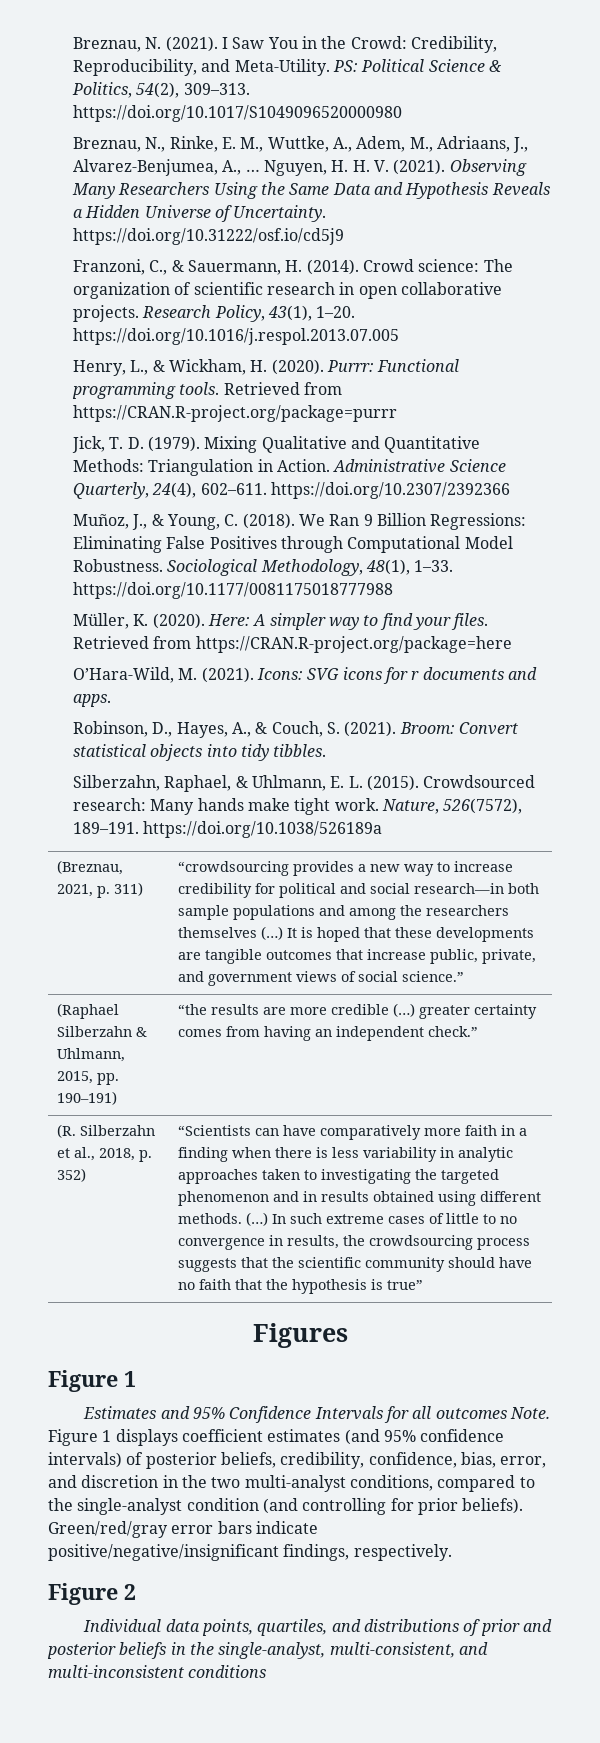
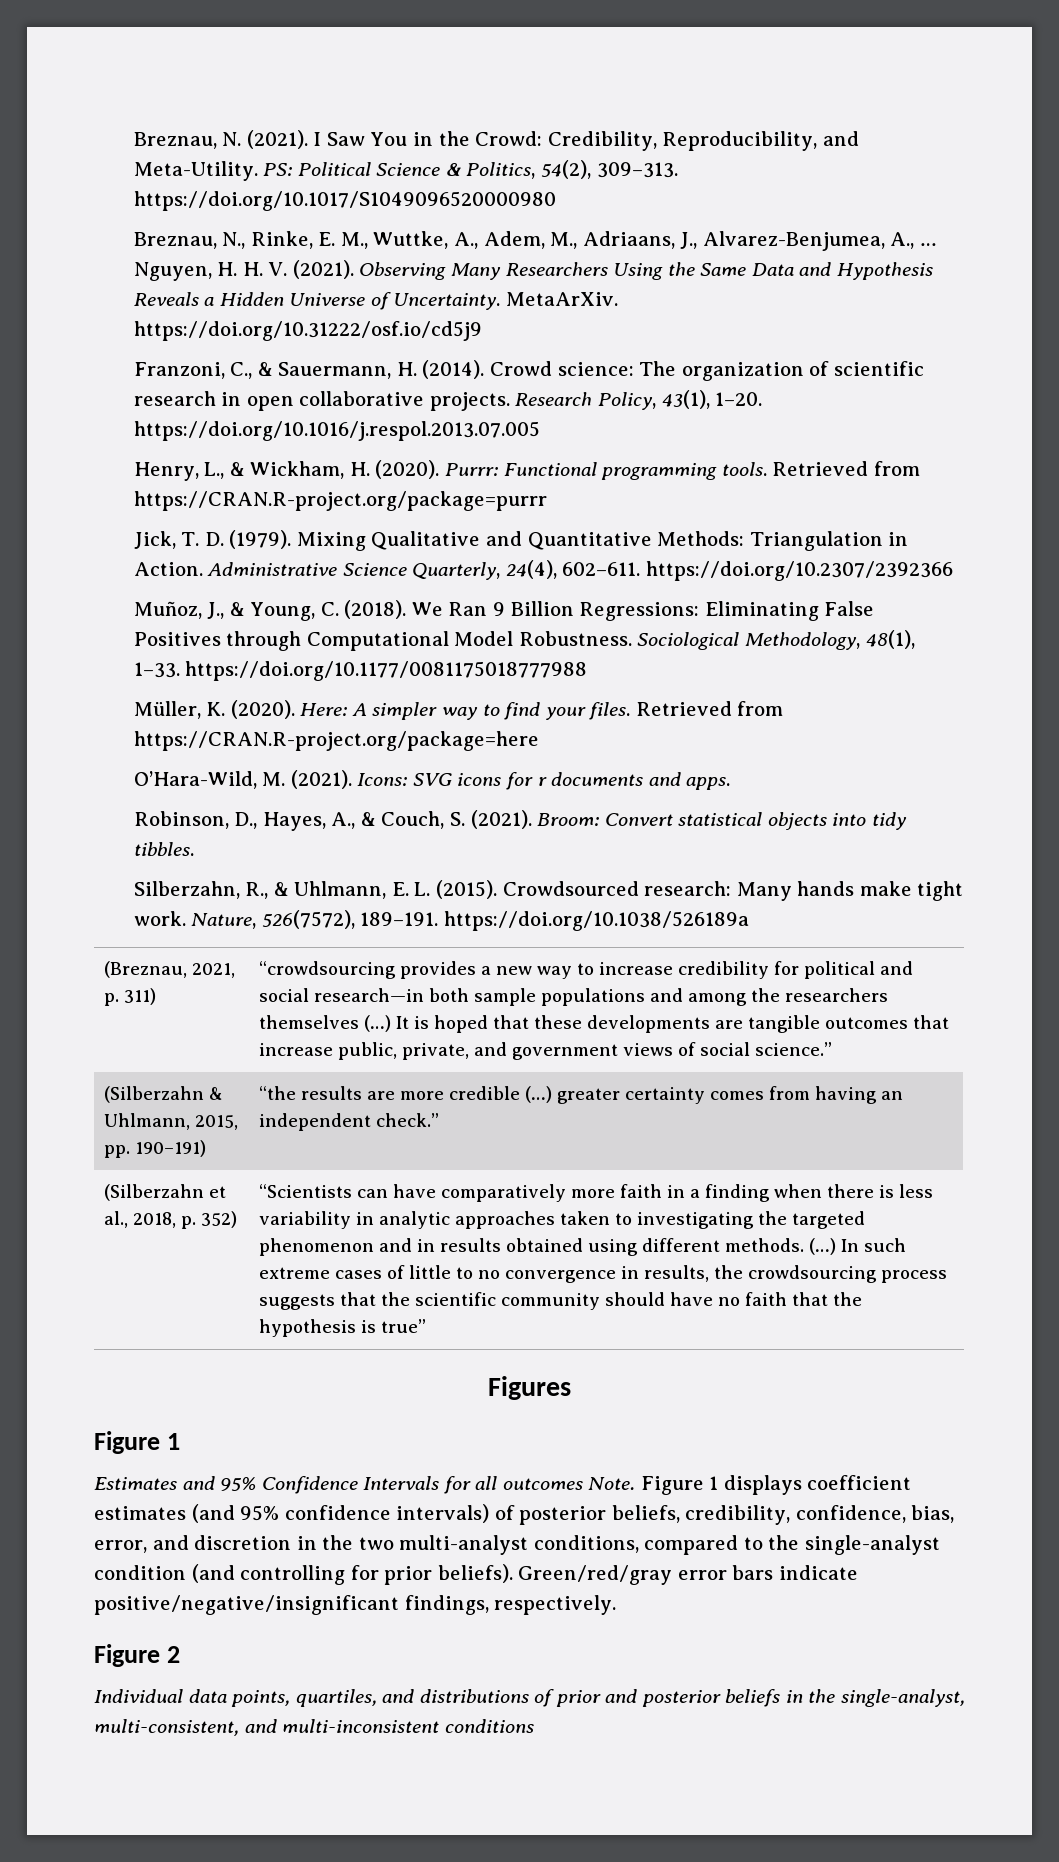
(327, 213) none -> [505,292,618,306] MetaArXiv.
[164,775,232,792] Raphael, -> [245,882,269,899] R.,
[57,1003,120,1019] [57,1026,133,1037] (Raphael Silberzahn -> [104,1086,205,1103] (Silberzahn
[57,1124,156,1138] (R. Silberzahn -> [104,1184,205,1201] (Silberzahn

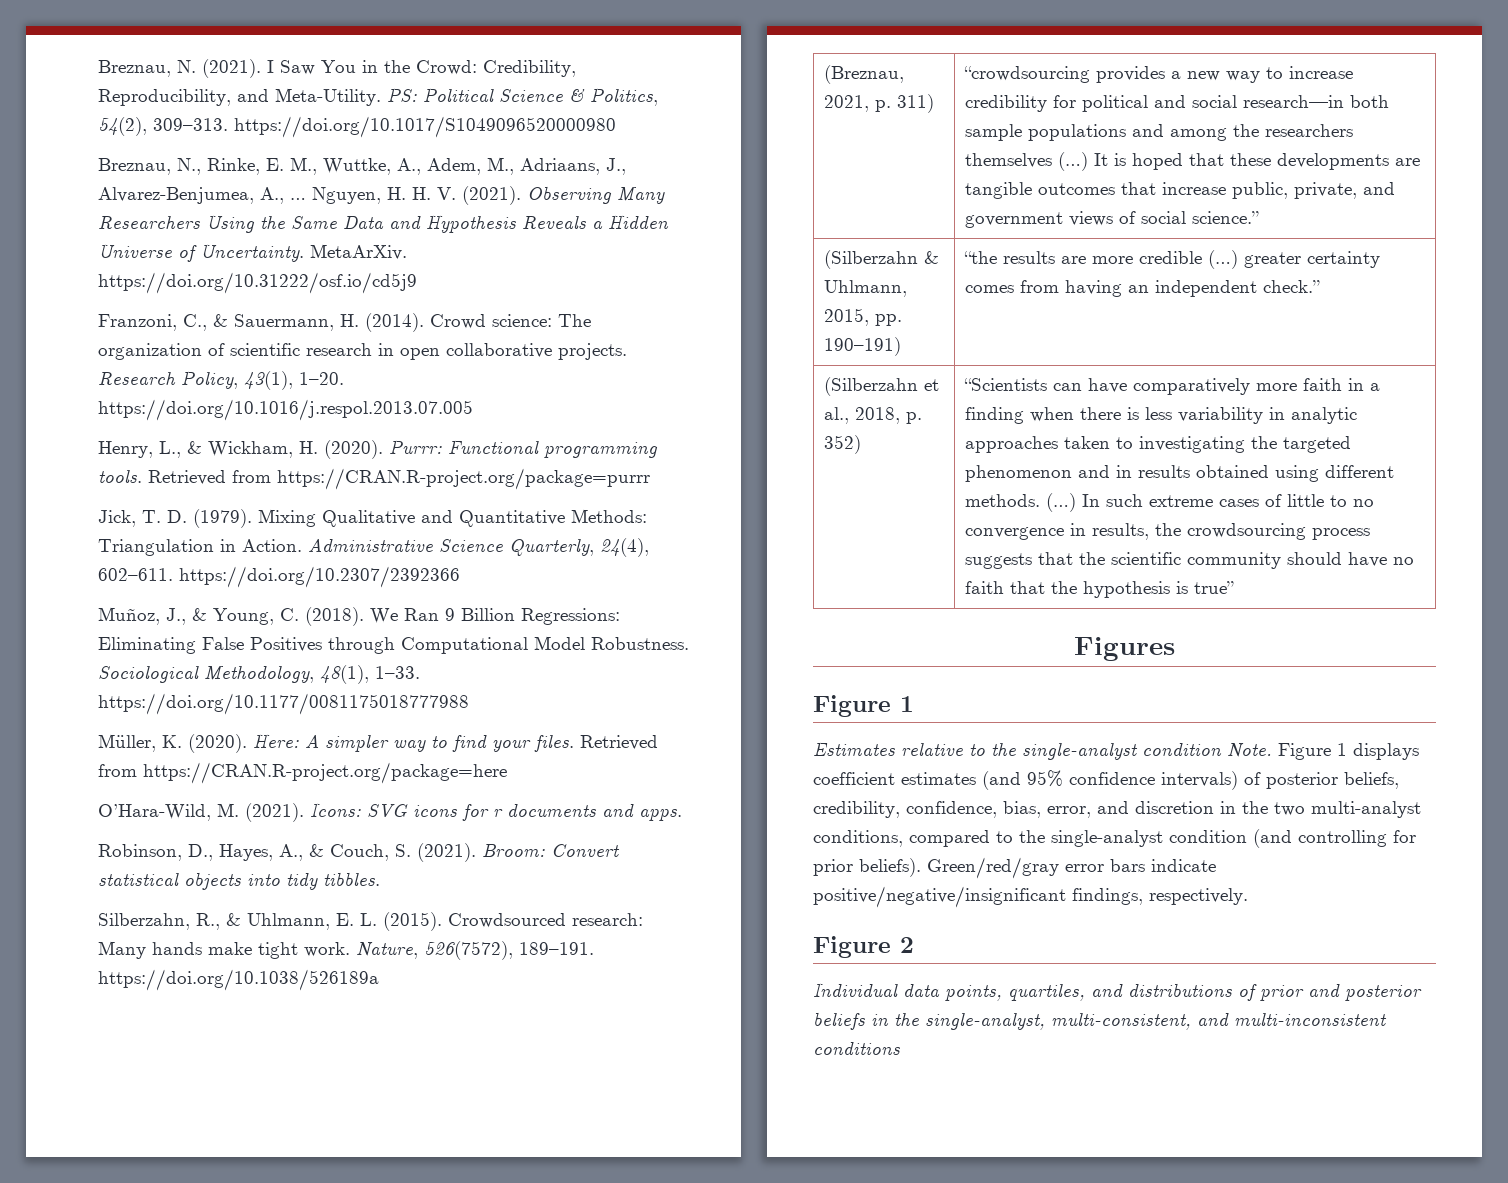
[182,1476,583,1494] and 95% Confidence Intervals for all outcomes -> [901,743,1222,760] relative to the single-analyst condition

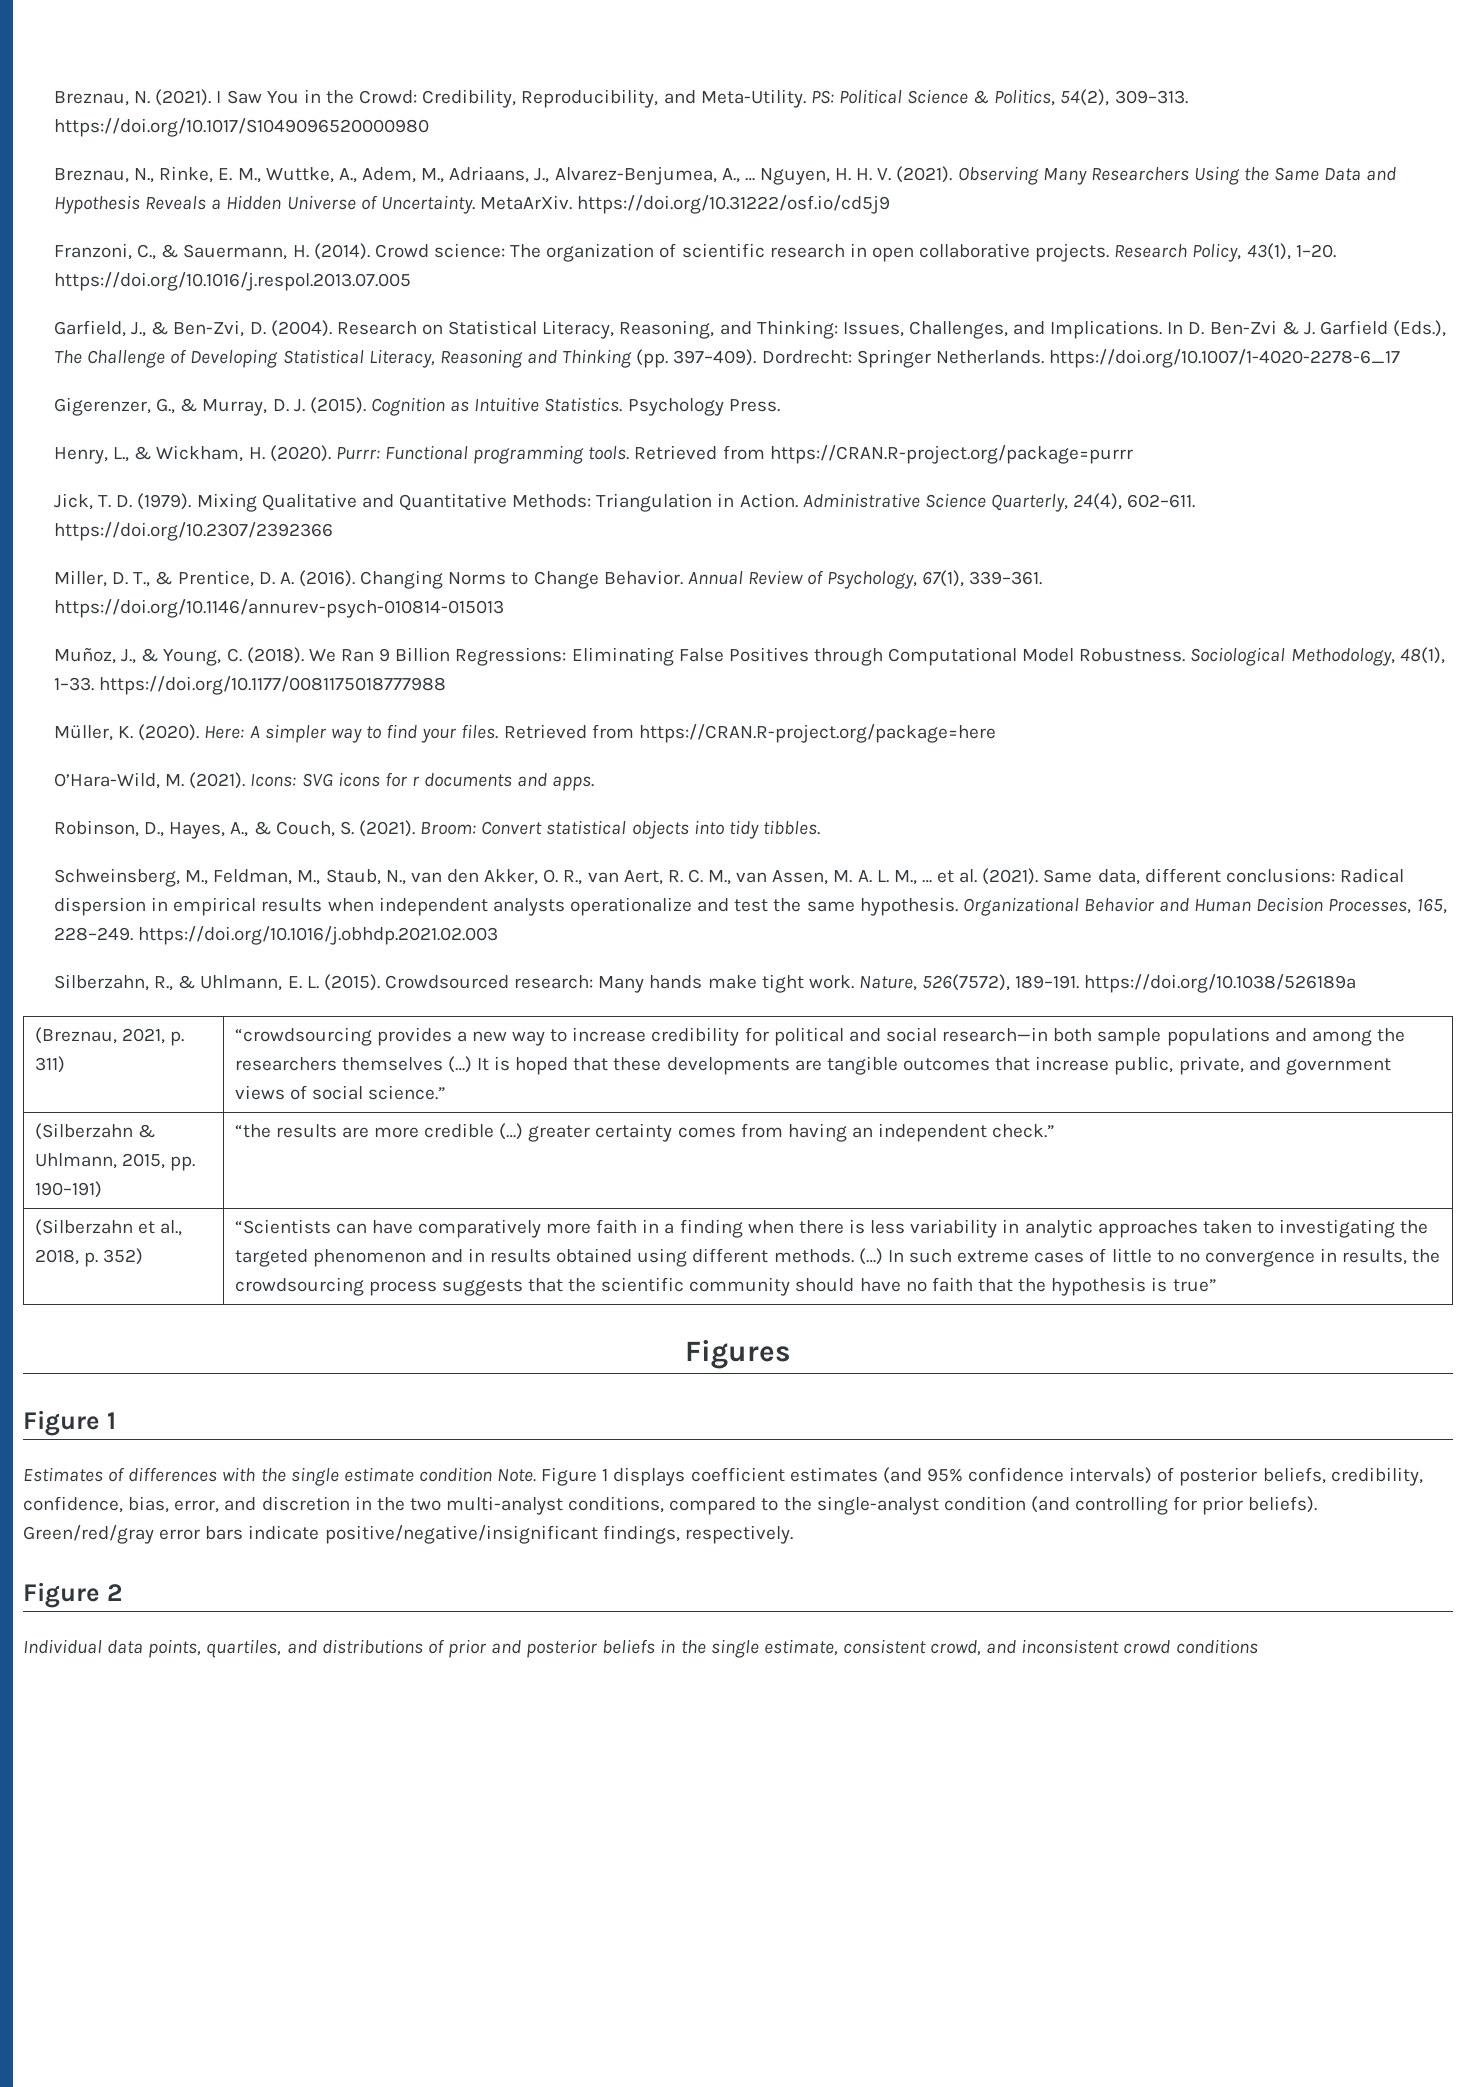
(473, 410) none -> [54,320,1447,339] [54,349,1400,368] [54,397,780,416] // Garfield, J., & Ben-Zvi, D. (2004). Research on Statistical Literacy, Reasoning, and Thinking: Issues, Challenges, and Implications. In D. Ben-Zvi & J. Garfield (Eds.), The Challenge of Developing Statistical Literacy, Reasoning and Thinking (pp. 397–409). Dordrecht: Springer Netherlands. https://doi.org/10.1007/1-4020-2278-6_17 // Gigerenzer, G., & Murray, D. J. (2015). Cognition as Intuitive Statistics. Psychology Press.
(460, 577) none -> [54,570,1043,589] [54,599,505,618] // Miller, D. T., & Prentice, D. A. (2016). Changing Norms to Change Behavior. Annual Review of Psychology, 67(1), 339–361. https://doi.org/10.1146/annurev-psych-010814-015013
(380, 879) none -> [54,868,1405,887] [54,897,1447,916] [54,926,499,945] // Schweinsberg, M., Feldman, M., Staub, N., van den Akker, O. R., van Aert, R. C. M., van Assen, M. A. L. M., … et al. (2021). Same data, different conclusions: Radical dispersion in empirical results when independent analysts operationalize and test the same hypothesis. Organizational Behavior and Human Decision Processes, 165, 228–249. https://doi.org/10.1016/j.obhdp.2021.02.003
[901,743,1138,760] relative to the single-analyst -> [108,1467,414,1486] of differences with the single estimate
[925,1013,1387,1030] single-analyst, multi-consistent, and multi-inconsistent -> [710,1639,1171,1658] single estimate, consistent crowd, and inconsistent crowd

